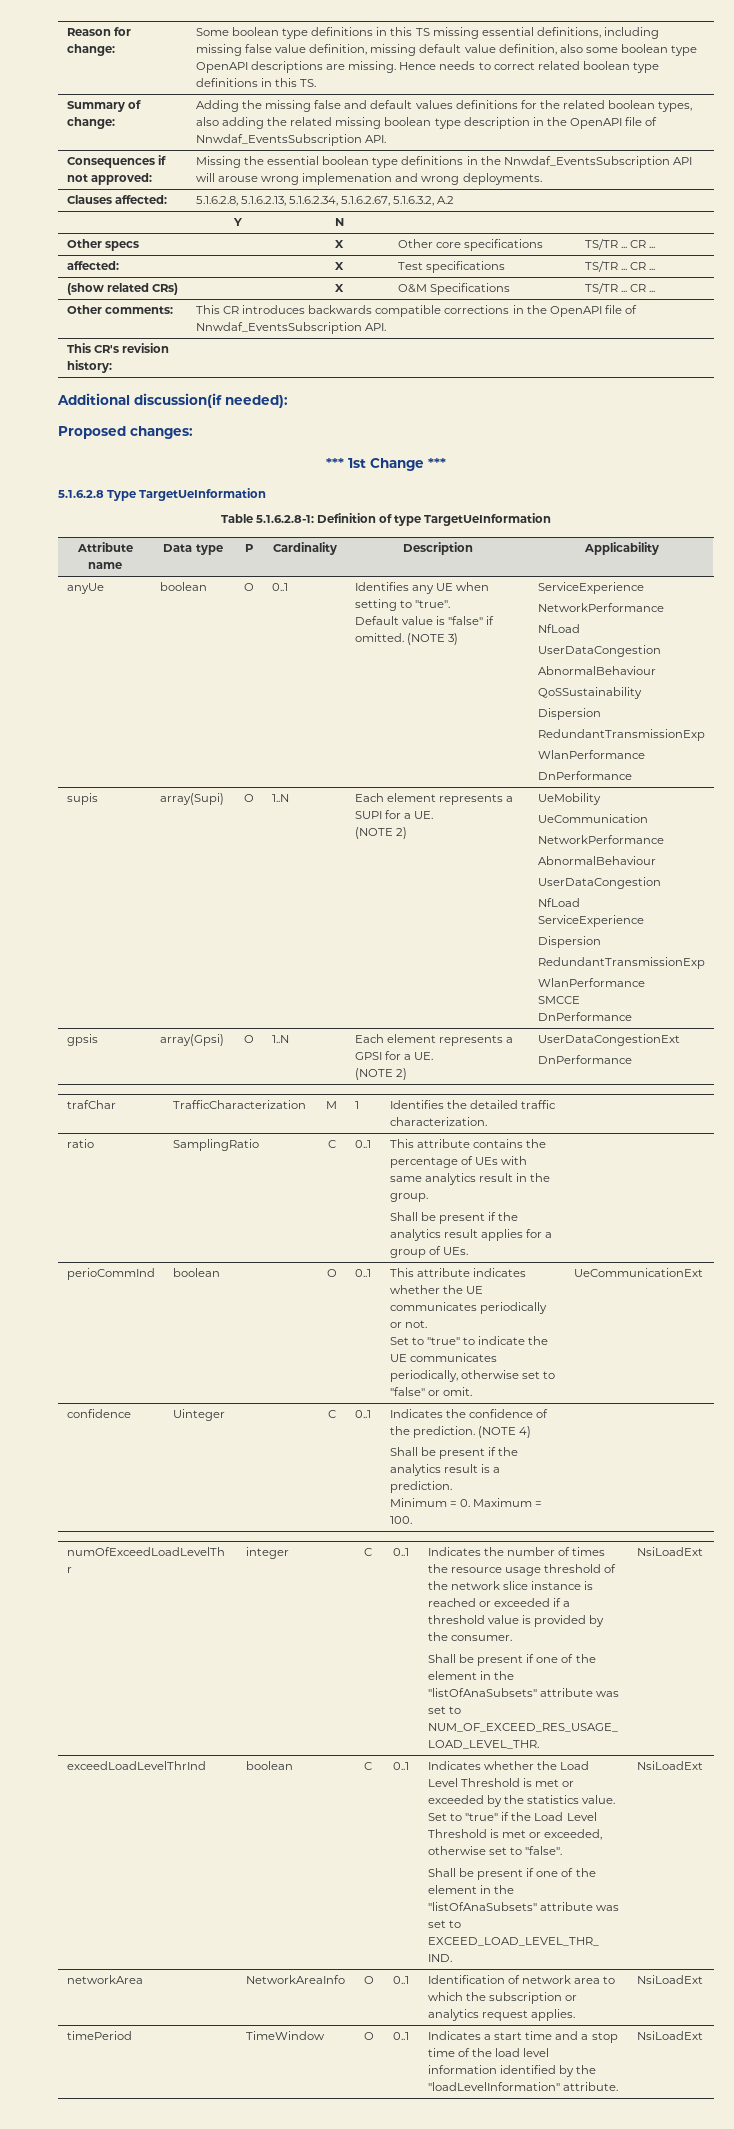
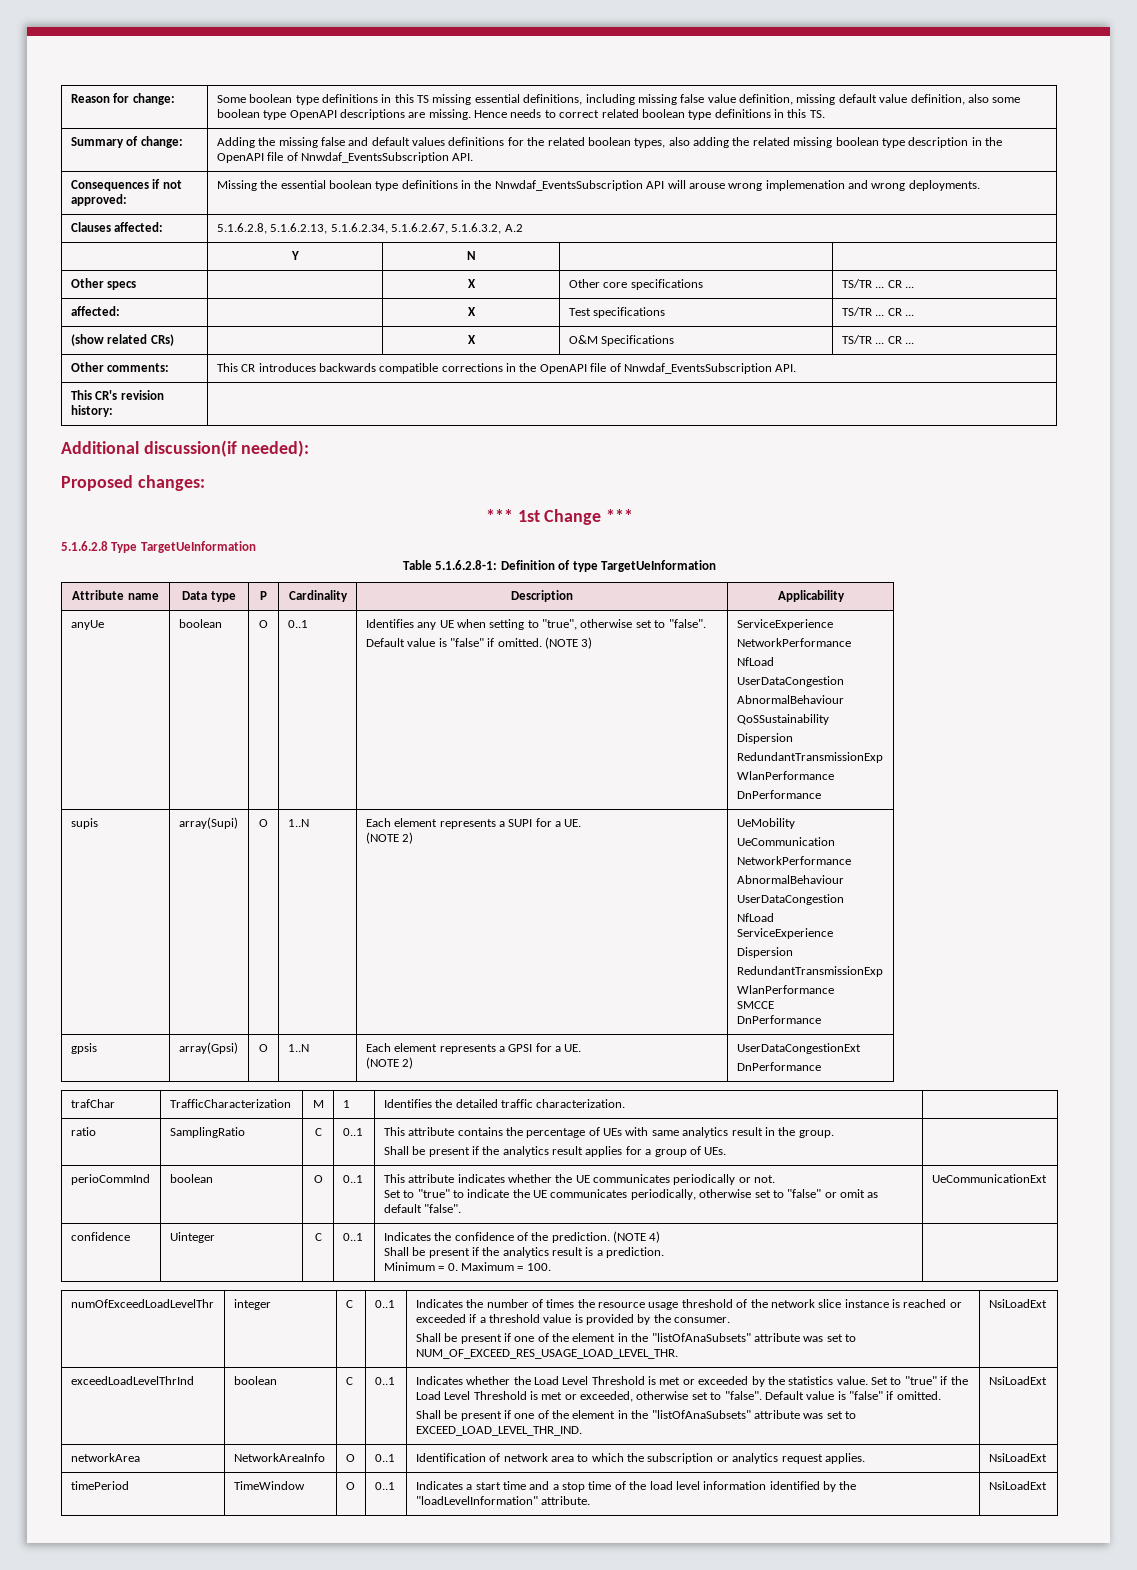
[415,600,451,608] "true". -> [542,619,706,630] "true", otherwise set to "false".
[443,1387,473,1396] omit. -> [840,1189,879,1198] [383,1204,462,1213] omit as default "false".
(563, 1850) none -> [764,1391,941,1400] Default value is "false" if omitted.

